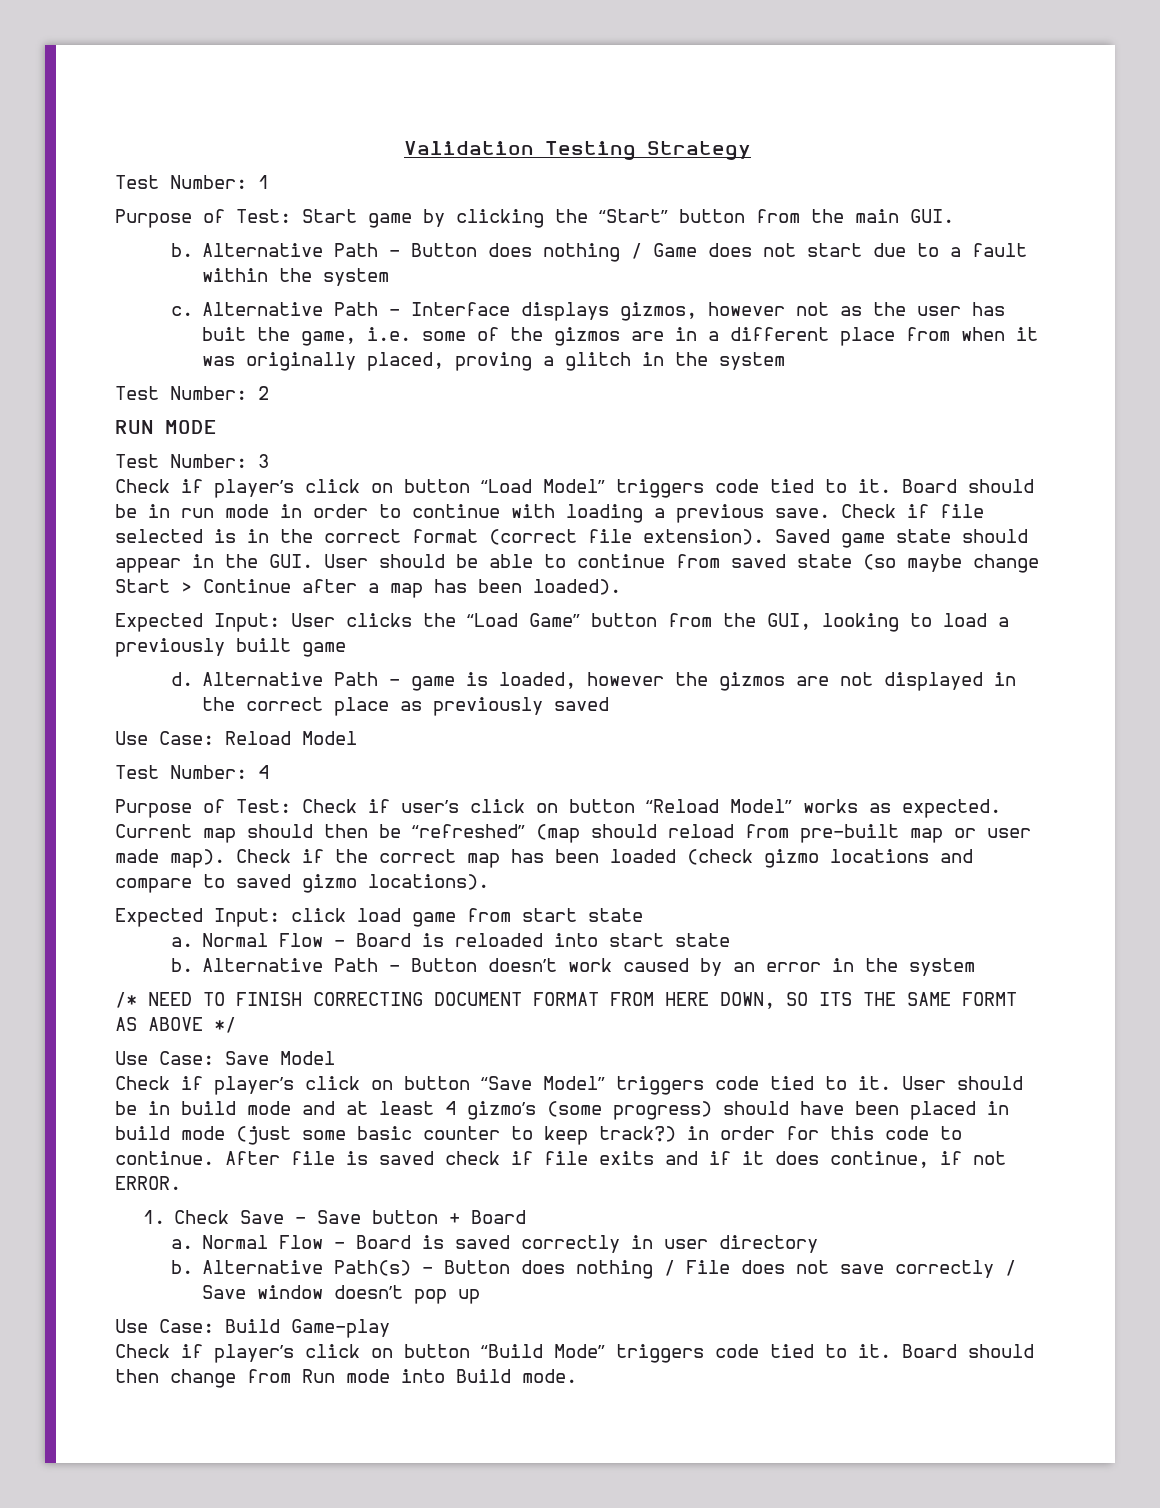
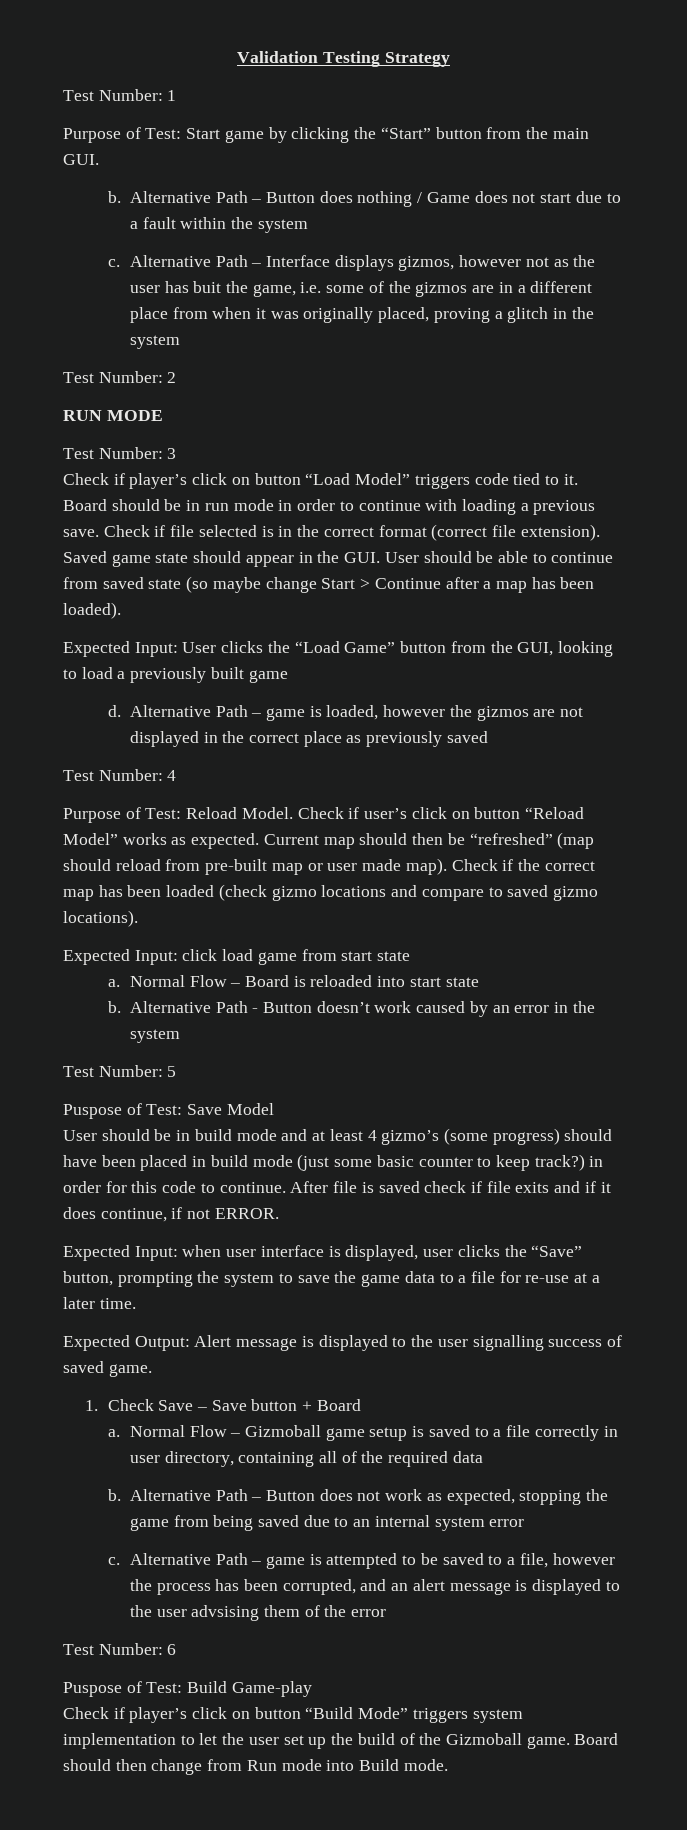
[115,731,357,745] // Use Case: Reload Model -> (488, 737) none
(291, 806) none -> [186,807,293,819] Reload Model.
[115,992,1017,1009] [115,1017,236,1033] [115,1051,335,1065] [115,1076,891,1095] /* NEED TO FINISH CORRECTING DOCUMENT FORMAT FROM HERE DOWN, SO ITS THE SAME FORMT AS ABOVE */ // Use Case: Save Model // Check if player’s click on button “Save Model” triggers code tied to it. -> [63,1065,177,1077] [63,1103,274,1119] Test Number: 5 // Puspose of Test: Save Model //
(181, 1183) none -> [63,1245,583,1261] [63,1271,600,1287] [63,1297,136,1309] [63,1335,622,1351] [63,1361,152,1377] // Expected Input: when user interface is displayed, user clicks the “Save” button, prompting the system to save the game data to a file for re-use at a later time. // Expected Output: Alert message is displayed to the user signalling success of saved game.
[356,1235,819,1253] [171,1260,1017,1279] [202,1285,481,1304] [115,1319,214,1333] Board is saved correctly in user directory // b. Alternative Path(s) – Button does nothing / File does not save correctly / Save window doesn’t pop up // Use Case: -> [244,1425,618,1441] [129,1451,483,1467] [107,1489,609,1505] [129,1515,525,1531] [107,1553,615,1569] [129,1579,620,1595] [129,1605,387,1621] [63,1643,177,1655] [63,1681,183,1697] Gizmoball game setup is saved to a file correctly in user directory, containing all of the required data // b. Alternative Path – Button does not work as expected, stopping the game from being saved due to an internal system error // c. Alternative Path – game is attempted to be saved to a file, however the process has been corrupted, and an alert message is displayed to the user advsising them of the error // Test Number: 6 // Puspose of Test:
[715,1344,891,1358] code tied to it. -> [472,1709,523,1723] [63,1733,570,1749] system implementation to let the user set up the build of the Gizmoball game.

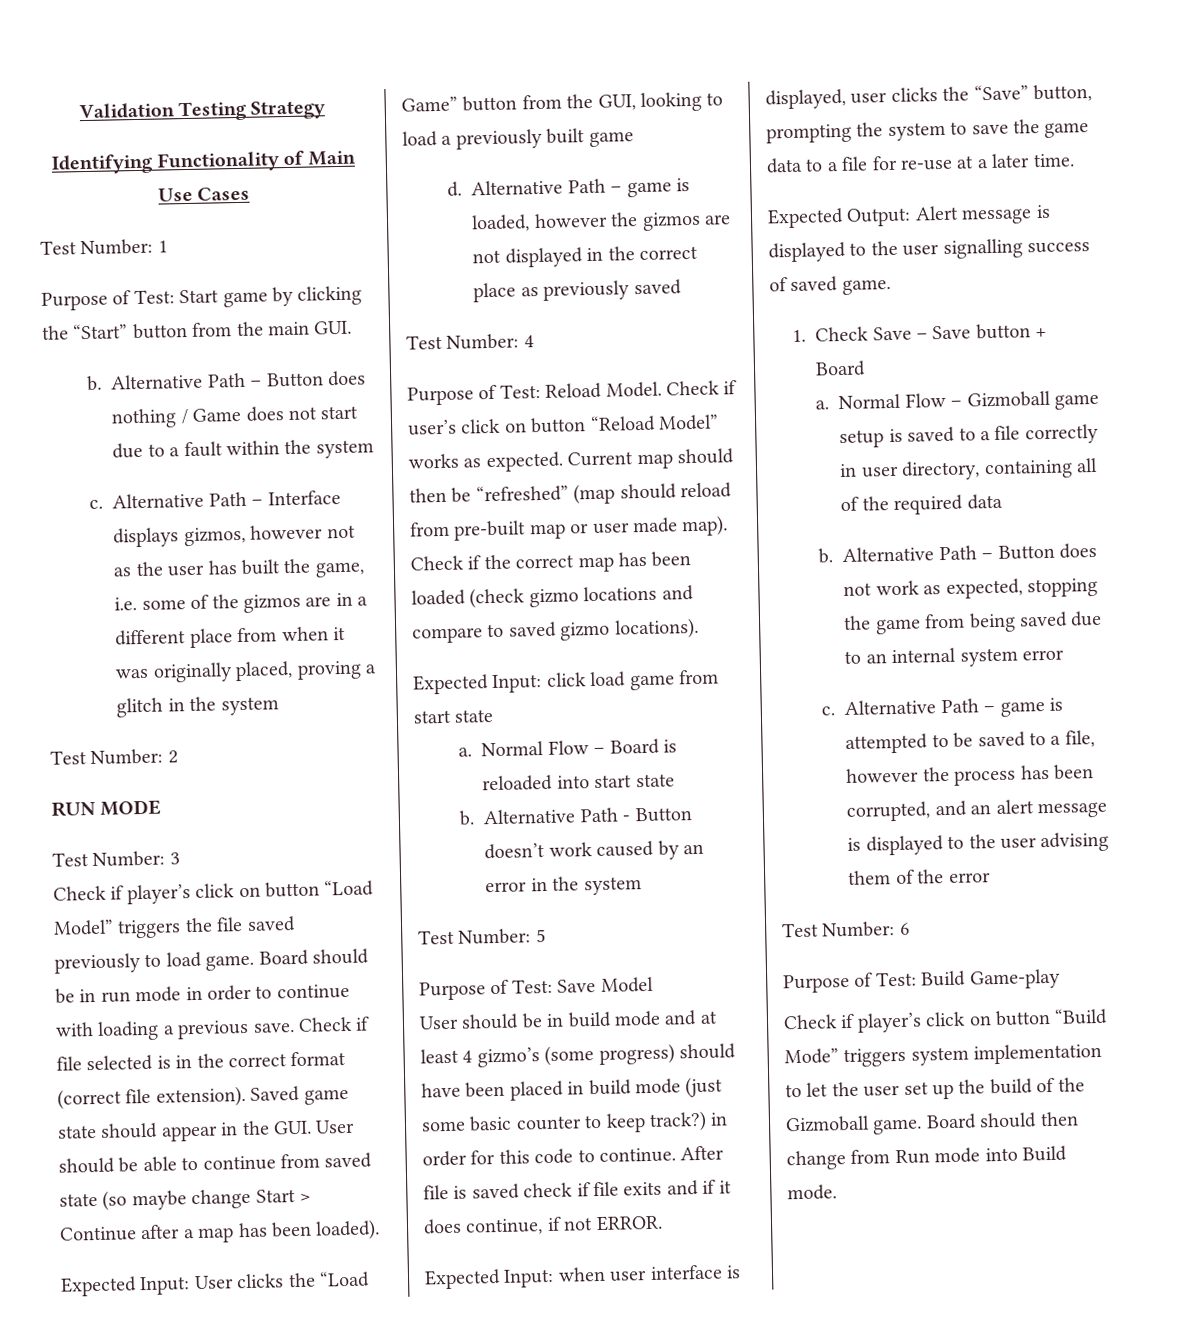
(450, 59) none -> [51,150,356,175] [157,186,251,202] // Identifying Functionality of Main Use Cases
[193,281,222,293] buit -> [240,559,281,575] built
[474,473,578,485] code tied to it. -> [184,915,296,933] [54,951,255,974] the file saved previously to load game.
[63,1104,122,1119] Puspose -> [419,981,486,1001] Purpose
[191,1605,260,1621] advsising -> [1040,831,1110,853] advising
[63,1682,122,1697] Puspose -> [783,973,850,994] Purpose

